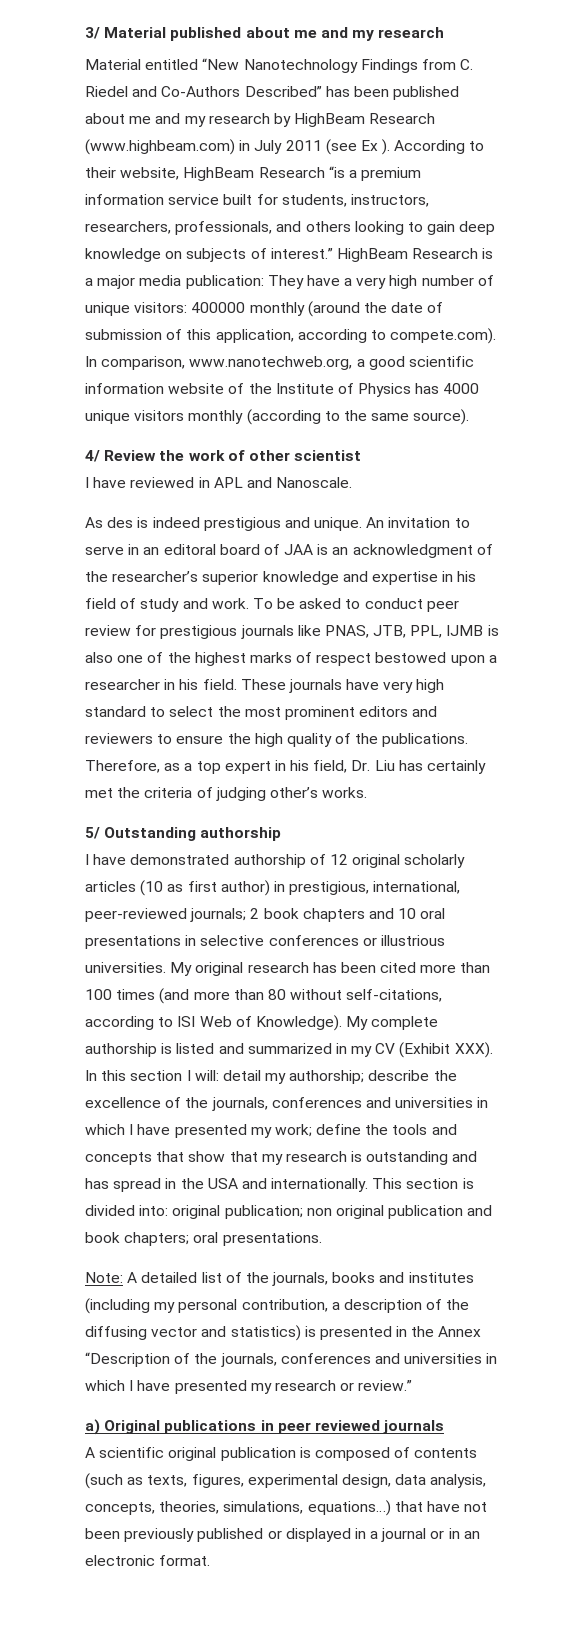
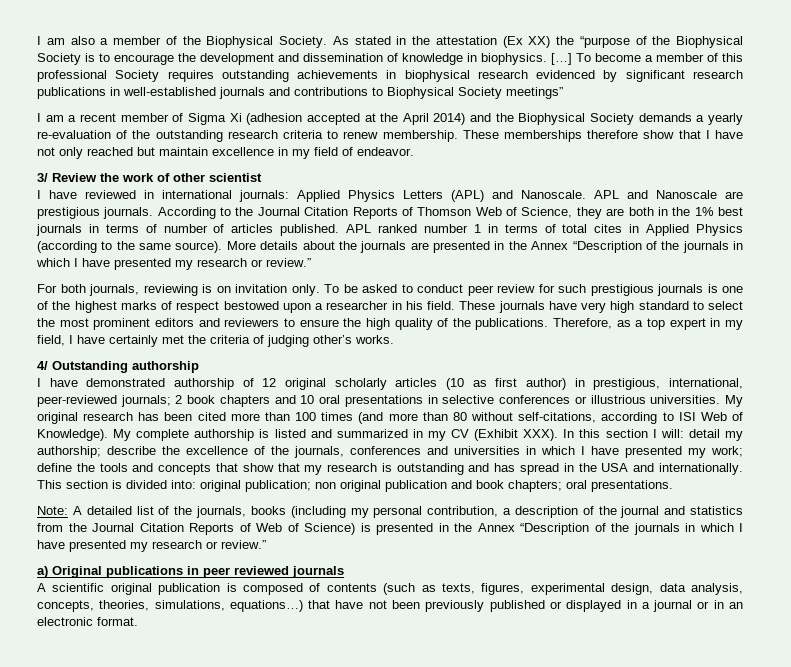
[85,27,445,41] [85,58,474,73] [85,86,460,100] [85,113,436,127] [85,139,485,155] [85,166,422,181] [85,194,429,207] [85,221,496,235] [85,248,494,262] [85,275,494,289] [85,301,444,317] [85,328,497,344] [85,356,474,370] [85,383,480,397] [85,409,470,425] [85,450,100,462] 3/ Material published about me and my research // Material entitled “New Nanotechnology Findings from C. Riedel and Co-Authors Described” has been published about me and my research by HighBeam Research (www.highbeam.com) in July 2011 (see Ex ). According to their website, HighBeam Research “is a premium information service built for students, instructors, researchers, professionals, and others looking to gain deep knowledge on subjects of interest.” HighBeam Research is a major media publication: They have a very high number of unique visitors: 400000 monthly (around the date of submission of this application, according to compete.com). In comparison, www.nanotechweb.org, a good scientific information website of the Institute of Physics has 4000 unique visitors monthly (according to the same source). // 4/ -> [37,36,743,48] [37,53,743,65] [37,70,743,82] [37,87,563,99] [37,113,743,125] [37,130,744,142] [37,147,414,159] [37,173,48,182] I am also a member of the Biophysical Society. As stated in the attestation (Ex XX) the “purpose of the Biophysical Society is to encourage the development and dissemination of knowledge in biophysics. […] To become a member of this professional Society requires outstanding achievements in biophysical research evidenced by significant research publications in well-established journals and contributions to Biophysical Society meetings” // I am a recent member of Sigma Xi (adhesion accepted at the April 2014) and the Biophysical Society demands a yearly re-evaluation of the outstanding research criteria to renew membership. These memberships therefore show that I have not only reached but maintain excellence in my field of endeavor. // 3/
[213,477,353,488] [85,517,470,531] [85,544,493,558] [85,571,477,585] [85,598,249,612] APL and Nanoscale. // As des is indeed prestigious and unique. An invitation to serve in an editoral board of JAA is an acknowledgment of the researcher’s superior knowledge and expertise in his field of study and work. -> [162,190,743,202] [37,207,743,219] [36,224,744,236] [37,241,743,253] [36,258,311,270] [37,284,320,296] international journals: Applied Physics Letters (APL) and Nanoscale. APL and Nanoscale are prestigious journals. According to the Journal Citation Reports of Thomson Web of Science, they are both in the 1% best journals in terms of number of articles published. APL ranked number 1 in terms of total cites in Applied Physics (according to the same source). More details about the journals are presented in the Annex “Description of the journals in which I have presented my research or review.” // For both journals, reviewing is on invitation only.
(157, 630) none -> [558,284,586,293] such
[297,625,499,638] [85,652,113,663] like PNAS, JTB, PPL, IJMB is also -> [707,284,718,293] is
[290,760,423,773] his field, Dr. Liu has -> [724,320,743,330] [37,335,105,346] my field, I have
[85,827,100,839] 5/ -> [37,361,48,370] 4/
[379,1272,474,1283] and institutes -> (286, 510) none
[85,1325,301,1341] diffusing vector and statistics) -> [620,506,744,518] [37,523,355,535] journal and statistics from the Journal Citation Reports of Web of Science)
[220,1353,483,1367] journals, conferences and universities -> [633,523,680,535] journals

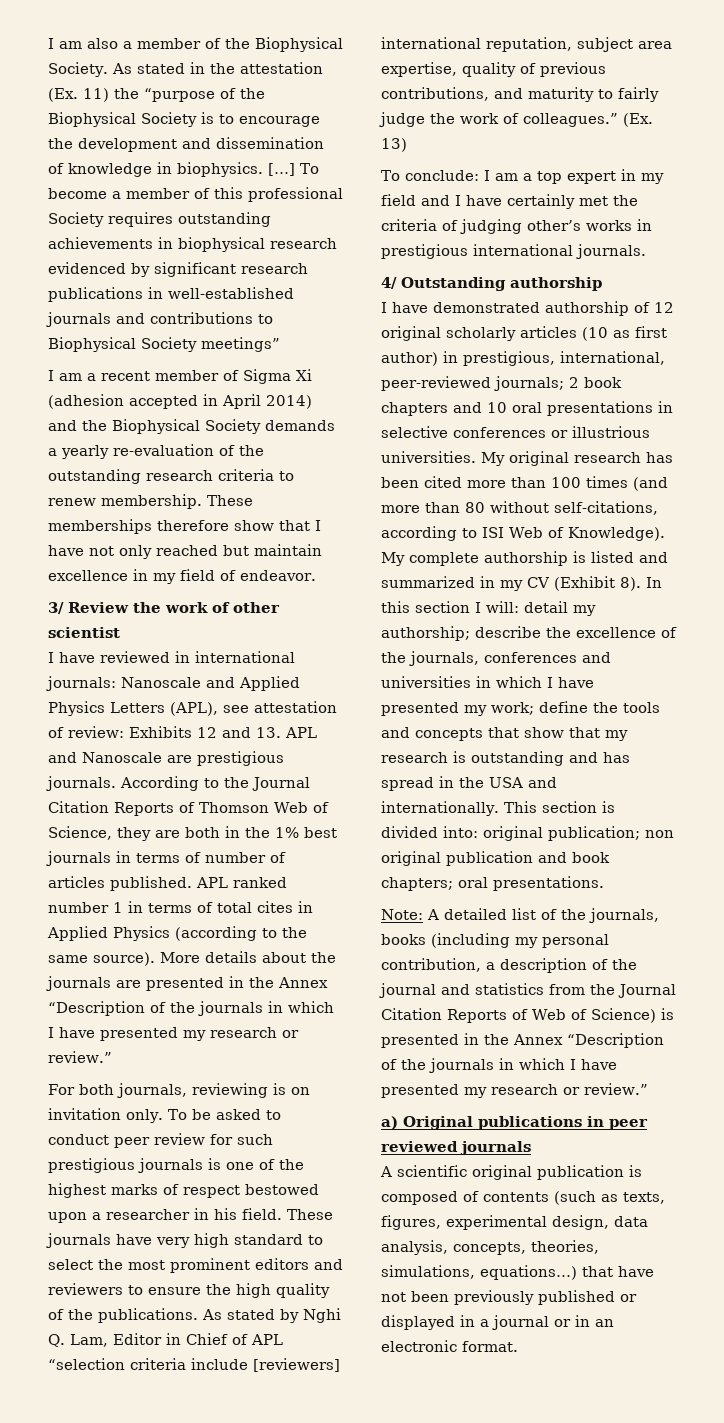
[502,36,551,48] (Ex XX) -> [48,88,109,102] (Ex. 11)
[364,113,399,122] at the -> [203,394,218,406] in
(289, 196) none -> [121,677,235,688] Nanoscale and
[451,190,586,202] (APL) and Nanoscale. -> [170,701,337,716] [48,726,281,738] (APL), see attestation of review: Exhibits 12 and 13.
[553,318,631,329] Therefore, as -> [202,1308,341,1323] [48,1333,283,1347] [48,1358,340,1372] [381,37,672,52] [381,62,606,77] [381,87,659,102] [379,112,653,127] [381,138,407,152] [381,170,518,181] As stated by Nghi Q. Lam, Editor in Chief of APL “selection criteria include [reviewers] international reputation, subject area expertise, quality of previous contributions, and maturity to fairly judge the work of colleagues.” (Ex. 13) // To conclude: I am
[37,335,65,346] field, -> [381,194,450,206] field and
[355,335,394,344] works. -> [586,219,652,231] [381,244,646,259] works in prestigious international journals.
[523,429,559,441] XXX). -> [620,577,641,591] 8).

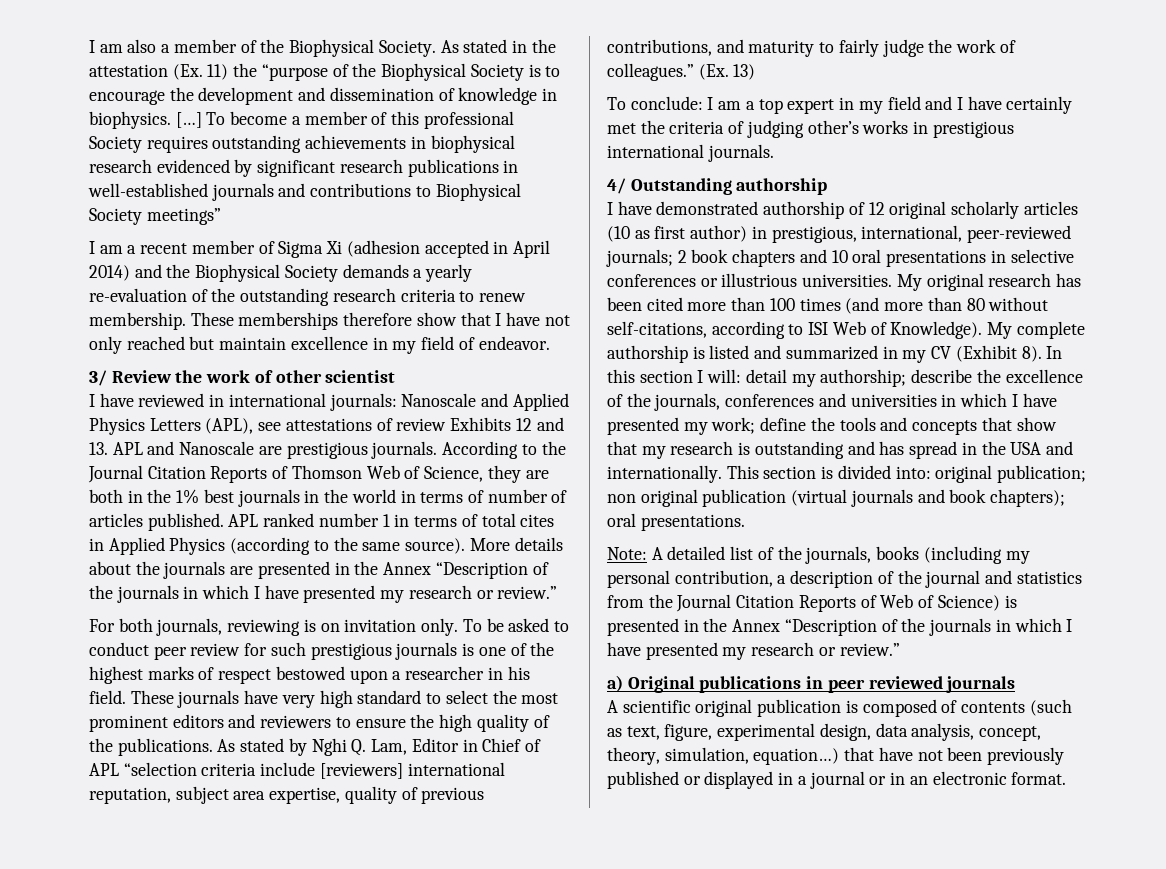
[254,701,337,713] [48,726,124,738] attestation of review: -> [285,418,447,431] attestations of review
(131, 857) none -> [324,489,416,503] the world in
(533, 858) none -> [791,489,913,507] (virtual journals
[381,877,453,891] chapters; -> [990,489,1066,507] chapters);
[623,1192,665,1204] [381,1215,441,1230] texts, figures, -> [626,724,713,741] text, figure,
[453,1240,599,1255] [381,1265,577,1280] concepts, theories, simulations, equations…) -> [979,726,1042,741] [607,747,840,765] concept, theory, simulation, equation…)

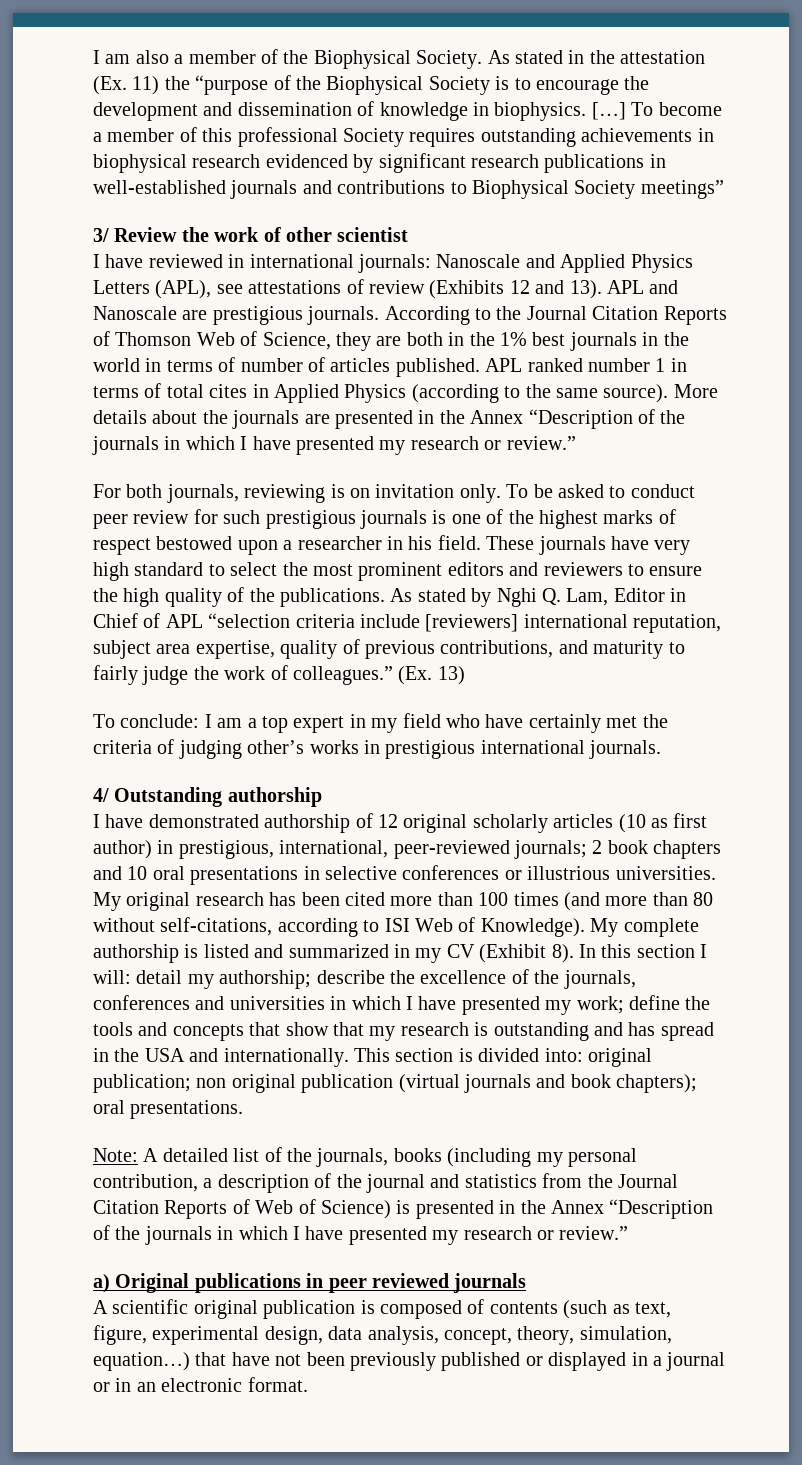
[89,240,550,258] [89,264,473,282] [89,288,527,306] [89,312,570,330] [89,336,550,354] // I am a recent member of Sigma Xi (adhesion accepted in April 2014) and the Biophysical Society demands a yearly re-evaluation of the outstanding research criteria to renew membership. These memberships therefore show that I have not only reached but maintain excellence in my field of endeavor. -> (724, 189) none
[450,417,512,431] Exhibits -> [429,280,505,299] (Exhibits
[89,442,108,455] 13. -> [569,280,602,299] 13).
[925,96,963,110] and I -> [445,714,480,728] who

